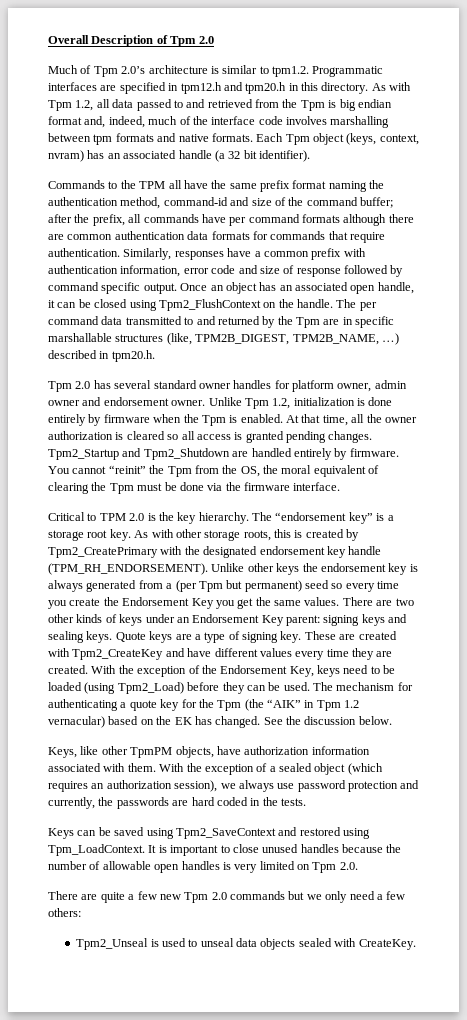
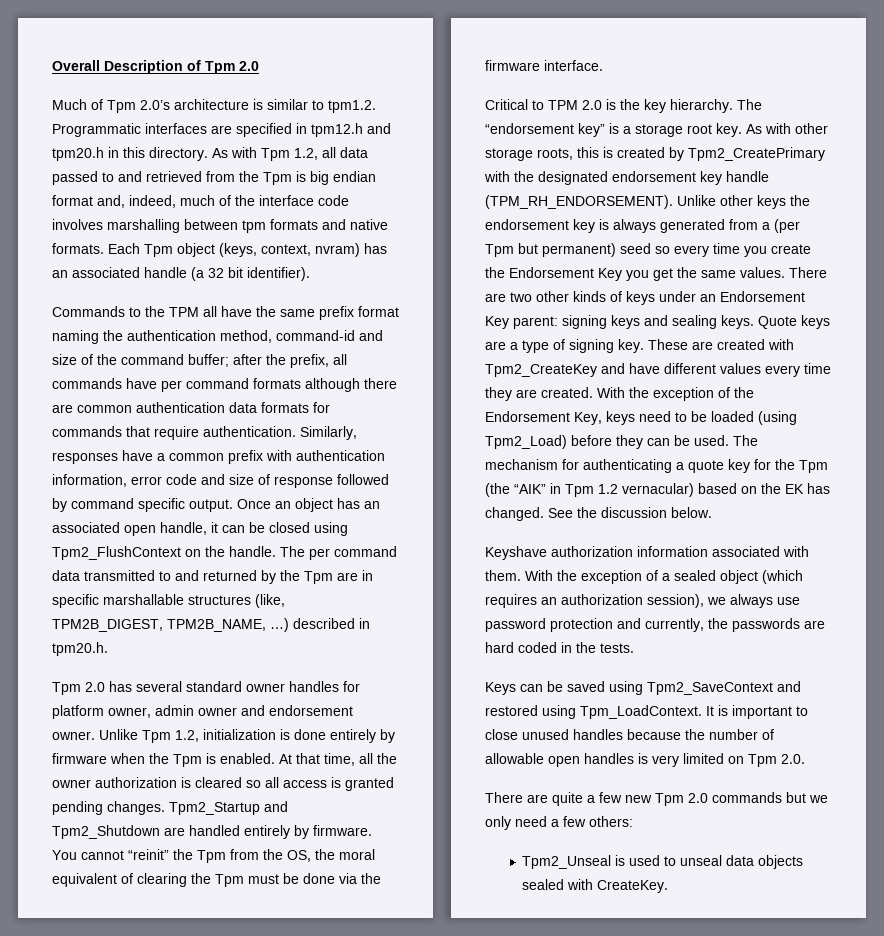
[48,746,241,758] Keys, like other TpmPM objects, have -> [485,546,547,560] Keyshave

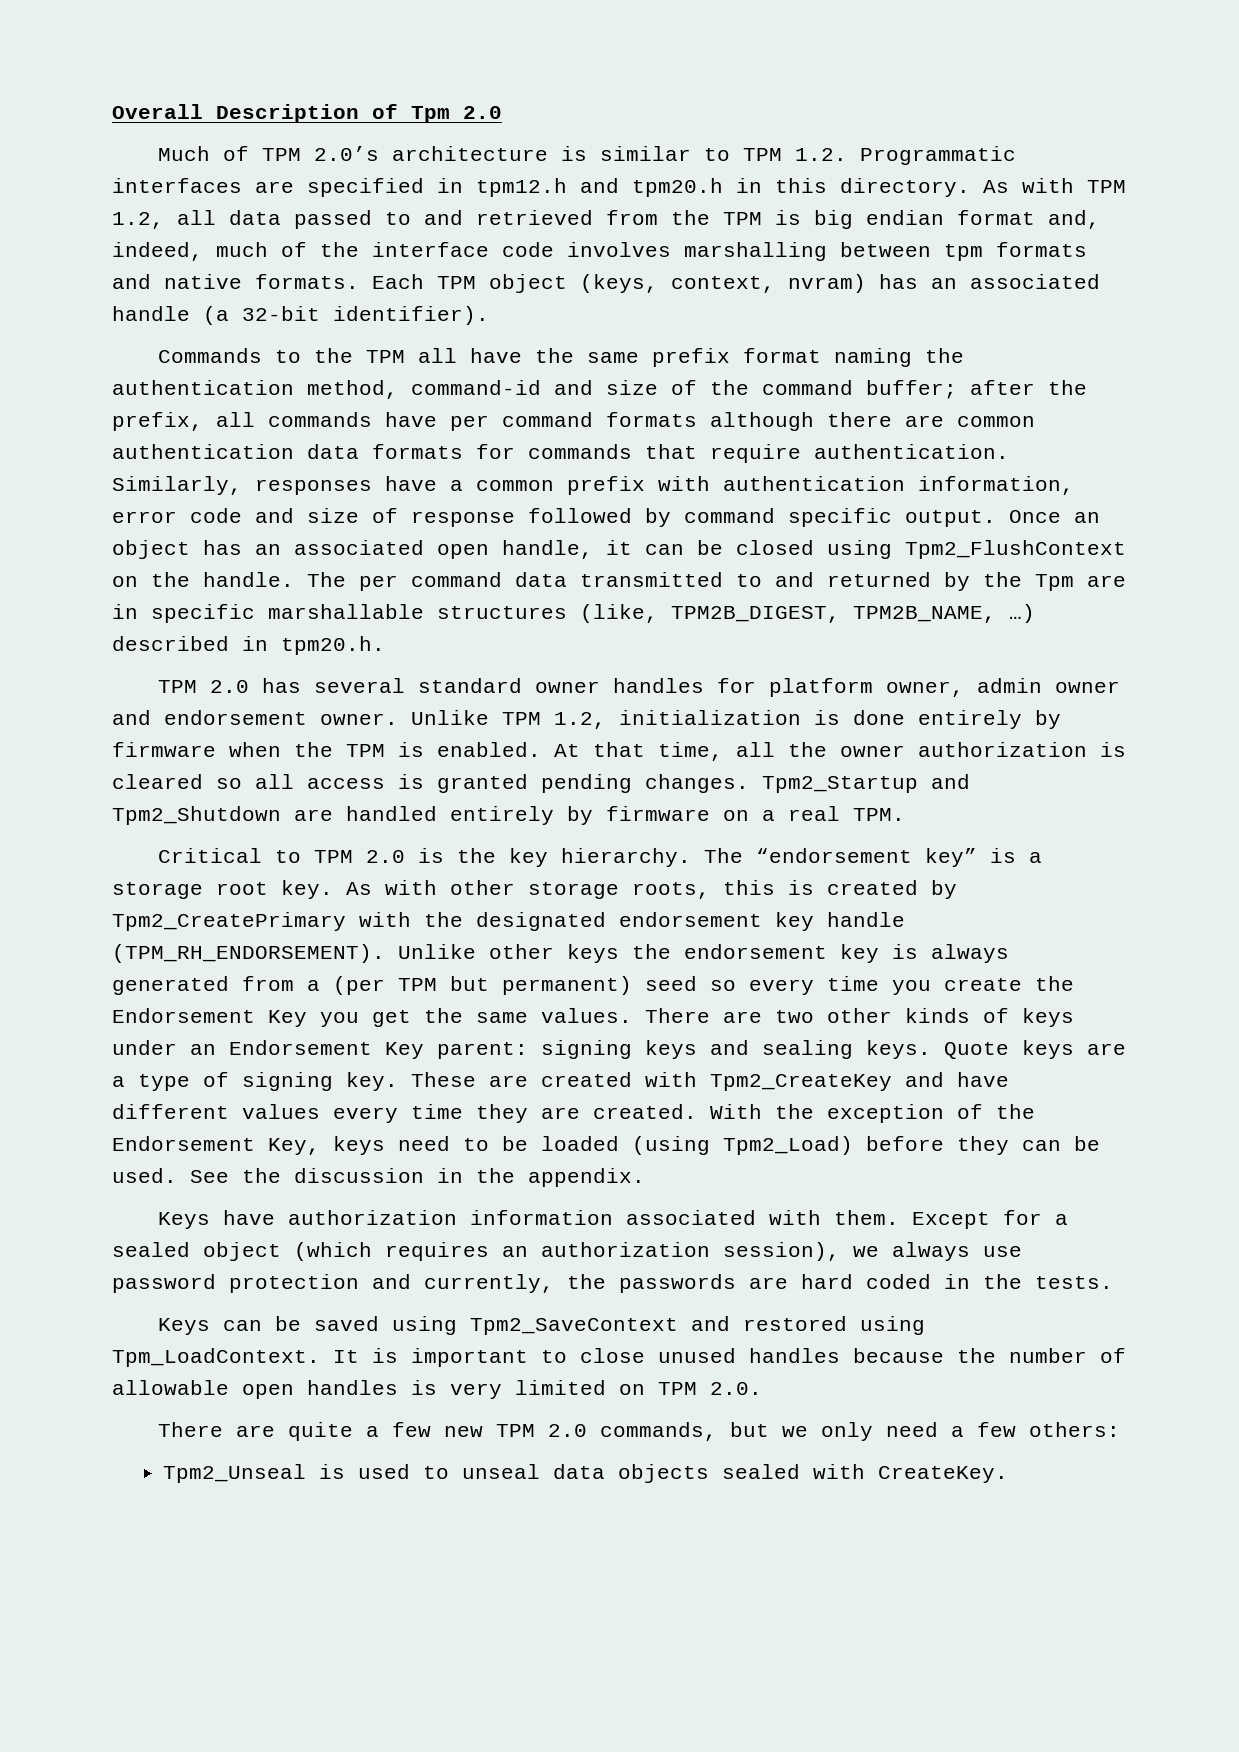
[107,100,136,113] Tpm -> [262,148,302,161] TPM
[328,100,376,113] tpm1.2. -> [743,148,848,161] TPM 1.2.
[261,148,290,161] Tpm -> [1087,180,1126,193] TPM
[263,172,292,185] Tpm -> [723,212,762,225] TPM
[144,244,173,257] Tpm -> [437,276,476,289] TPM
[208,267,243,278] 32 bit -> [242,306,320,321] 32-bit
[52,682,81,695] Tpm -> [158,680,198,693] TPM
[142,730,171,743] Tpm -> [502,712,541,725] TPM
[173,754,202,767] Tpm -> [346,744,385,757] TPM
[313,825,372,836] [52,849,375,863] [52,873,381,887] [485,60,603,71] firmware. You cannot “reinit” the Tpm from the OS, the moral equivalent of clearing the Tpm must be done via the firmware interface. -> [606,806,905,821] firmware on a real TPM.
[485,244,514,257] Tpm -> [398,978,437,991] TPM
[733,435,758,446] [485,459,828,473] [485,483,830,497] [485,507,712,521] [485,546,547,560] The mechanism for authenticating a quote key for the Tpm (the “AIK” in Tpm 1.2 vernacular) based on the EK has changed. See the discussion below. // Keyshave -> [190,1168,645,1187] [158,1210,276,1229] See the discussion in the appendix. // Keys have
[525,570,658,584] With the exception of -> [912,1210,1043,1229] Except for
[748,754,777,767] Tpm -> [658,1382,697,1395] TPM
[655,792,782,806] Tpm 2.0 commands -> [496,1422,718,1441] TPM 2.0 commands,

